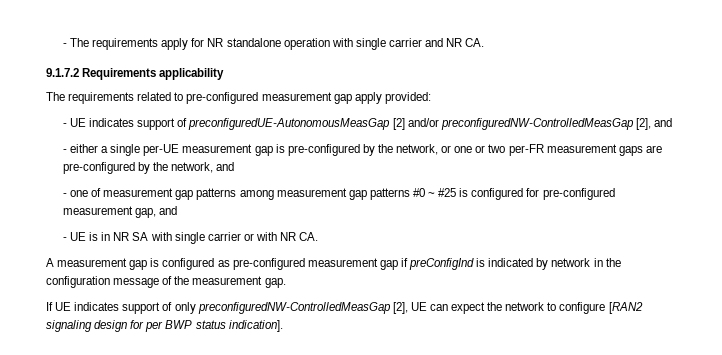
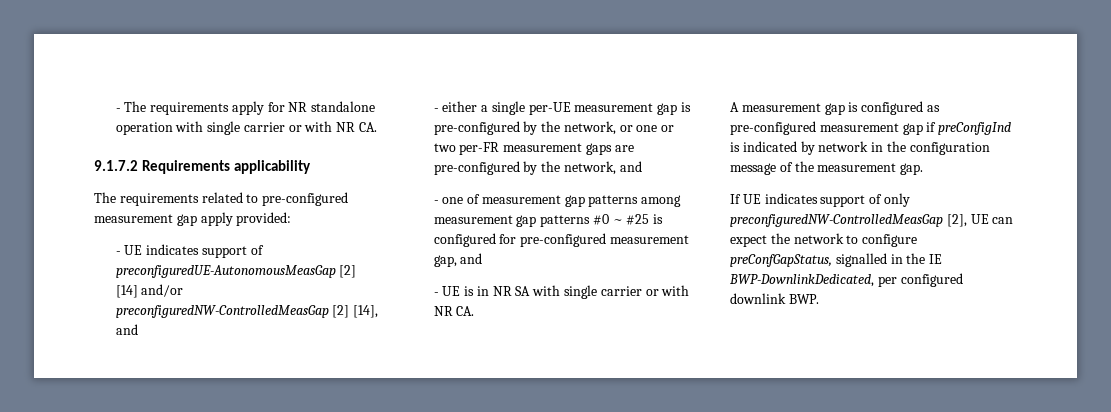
[425,38,444,47] and -> [288,121,333,132] or with
(405, 124) none -> [115,285,138,298] [14]
[635,118,651,130] [2], -> [332,305,379,318] [2] [14],
[608,302,643,314] [46,320,283,332] [RAN2 signaling design for per BWP status indication]. -> [730,253,943,267] [729,273,963,287] [730,293,819,304] preConfGapStatus, signalled in the IE BWP-DownlinkDedicated, per configured downlink BWP.

